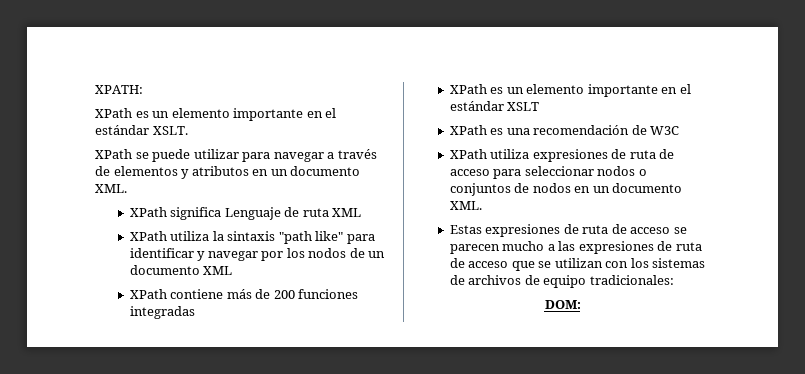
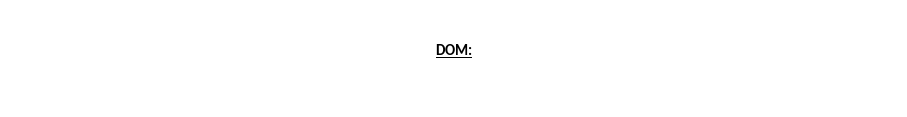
[95,85,143,94] [95,108,337,121] [95,125,188,135] [95,149,377,162] [95,166,361,179] [95,184,127,193] [129,207,362,220] [129,231,375,244] [129,248,386,261] [129,265,233,275] [129,289,359,299] [129,306,195,319] [449,84,691,97] [449,101,540,111] [449,125,680,135] [449,149,675,162] [449,166,647,179] [449,183,683,196] [449,201,482,210] [449,224,687,237] [449,241,702,254] [449,258,706,271] [449,275,674,288] XPATH: // XPath es un elemento importante en el estándar XSLT. // XPath se puede utilizar para navegar a través de elementos y atributos en un documento XML. // XPath significa Lenguaje de ruta XML // XPath utiliza la sintaxis "path like" para identificar y navegar por los nodos de un documento XML // XPath contiene más de 200 funciones integradas // XPath es un elemento importante en el estándar XSLT // XPath es una recomendación de W3C // XPath utiliza expresiones de ruta de acceso para seleccionar nodos o conjuntos de nodos en un documento XML. // Estas expresiones de ruta de acceso se parecen mucho a las expresiones de ruta de acceso que se utilizan con los sistemas de archivos de equipo tradicionales: // -> (435, 49) none

